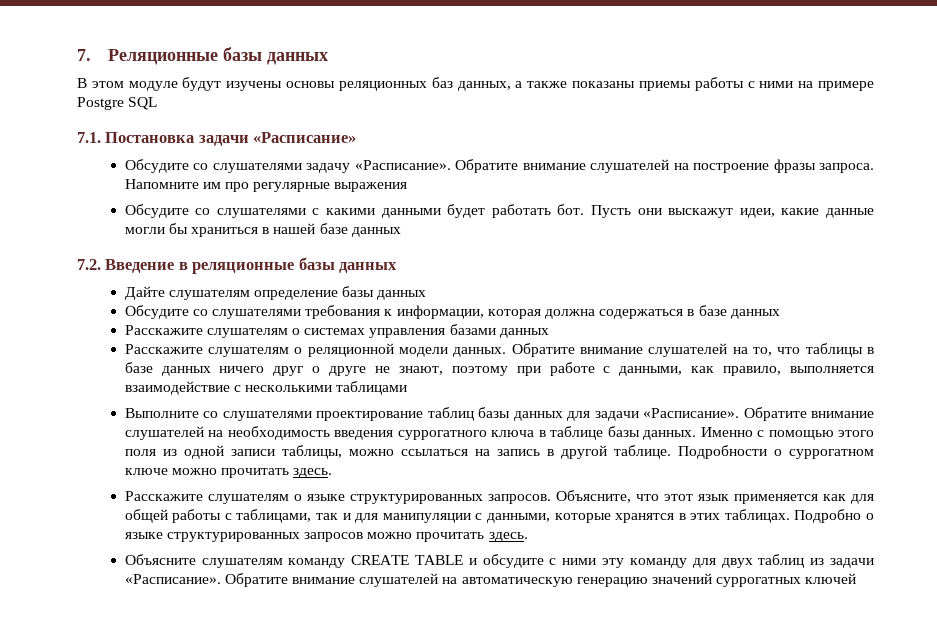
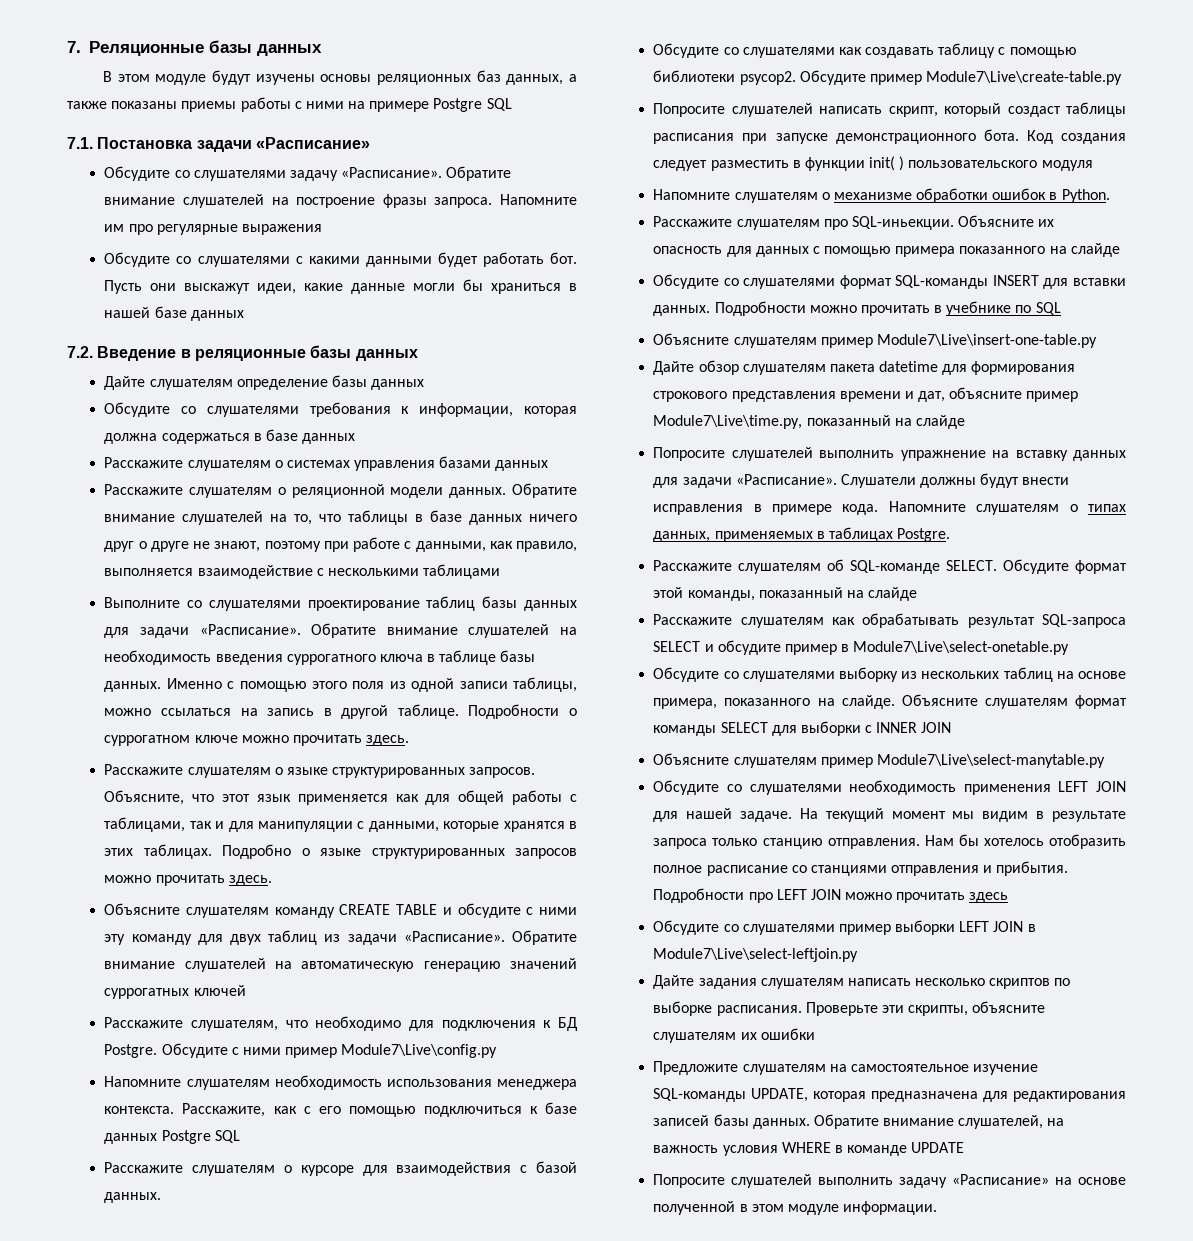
(857, 578) none -> [104,1016,577,1031] [104,1043,498,1058] [104,1075,577,1090] [104,1102,577,1117] [104,1130,240,1144] [104,1161,577,1176] [104,1192,162,1203] [653,43,1077,58] [653,70,1123,85] [653,102,1126,117] [653,129,1126,144] [653,156,1093,171] [653,188,1110,203] [653,215,1055,230] [653,243,1120,257] [653,274,1126,289] [653,301,1061,316] [653,333,1097,348] [653,360,1076,375] [653,387,1079,402] [653,415,965,429] [653,447,1126,461] [653,473,1070,488] [653,501,1126,515] [653,527,951,542] [653,559,1127,574] [653,587,918,601] [653,613,1126,628] [653,640,1070,655] [653,667,1126,682] [653,694,1127,709] [653,721,952,736] [653,753,1105,768] [653,780,1126,795] [653,808,1126,822] [653,834,1126,849] [653,861,1069,876] [653,888,1009,903] [653,920,1036,935] [653,948,859,962] [653,975,1071,989] [653,1001,1046,1016] [653,1028,815,1043] [653,1061,1039,1075] [653,1088,1126,1102] [653,1114,1065,1129] [653,1142,965,1156] [653,1174,1126,1188] [653,1201,938,1215] // Расскажите слушателям, что необходимо для подключения к БД Postgre. Обсудите с ними пример Module7\Live\config.py // Напомните слушателям необходимость использования менеджера контекста. Расскажите, как с его помощью подключиться к базе данных Postgre SQL // Расскажите слушателям о курсоре для взаимодействия с базой данных. // Обсудите со слушателями как создавать таблицу с помощью библиотеки psycop2. Обсудите пример Module7\Live\create-table.py // Попросите слушателей написать скрипт, который создаст таблицы расписания при запуске демонстрационного бота. Код создания следует разместить в функции init( ) пользовательского модуля // Напомните слушателям о механизме обработки ошибок в Python. // Расскажите слушателям про SQL-иньекции. Объясните их опасность для данных с помощью примера показанного на слайде // Обсудите со слушателями формат SQL-команды INSERT для вставки данных. Подробности можно прочитать в учебнике по SQL // Объясните слушателям пример Module7\Live\insert-one-table.py // Дайте обзор слушателям пакета datetime для формирования строкового представления времени и дат, объясните пример Module7\Live\time.py, показанный на слайде // Попросите слушателей выполнить упражнение на вставку данных для задачи «Расписание». Слушатели должны будут внести исправления в примере кода. Напомните слушателям о типах данных, применяемых в таблицах Postgre. // Расскажите слушателям об SQL-команде SELECT. Обсудите формат этой команды, показанный на слайде // Расскажите слушателям как обрабатывать результат SQL-запроса SELECT и обсудите пример в Module7\Live\select-onetable.py // Обсудите со слушателями выборку из нескольких таблиц на основе примера, показанного на слайде. Объясните слушателям формат команды SELECT для выборки с INNER JOIN // Объясните слушателям пример Module7\Live\select-manytable.py // Обсудите со слушателями необходимость применения LEFT JOIN для нашей задаче. На текущий момент мы видим в результате запроса только станцию отправления. Нам бы хотелось отобразить полное расписание со станциями отправления и прибытия. Подробности про LEFT JOIN можно прочитать здесь // Обсудите со слушателями пример выборки LEFT JOIN в Module7\Live\select-leftjoin.py // Дайте задания слушателям написать несколько скриптов по выборке расписания. Проверьте эти скрипты, объясните слушателям их ошибки // Предложите слушателям на самостоятельное изучение SQL-команды UPDATE, которая предназначена для редактирования записей базы данных. Обратите внимание слушателей, на важность условия WHERE в команде UPDATE // Попросите слушателей выполнить задачу «Расписание» на основе полученной в этом модуле информации.

